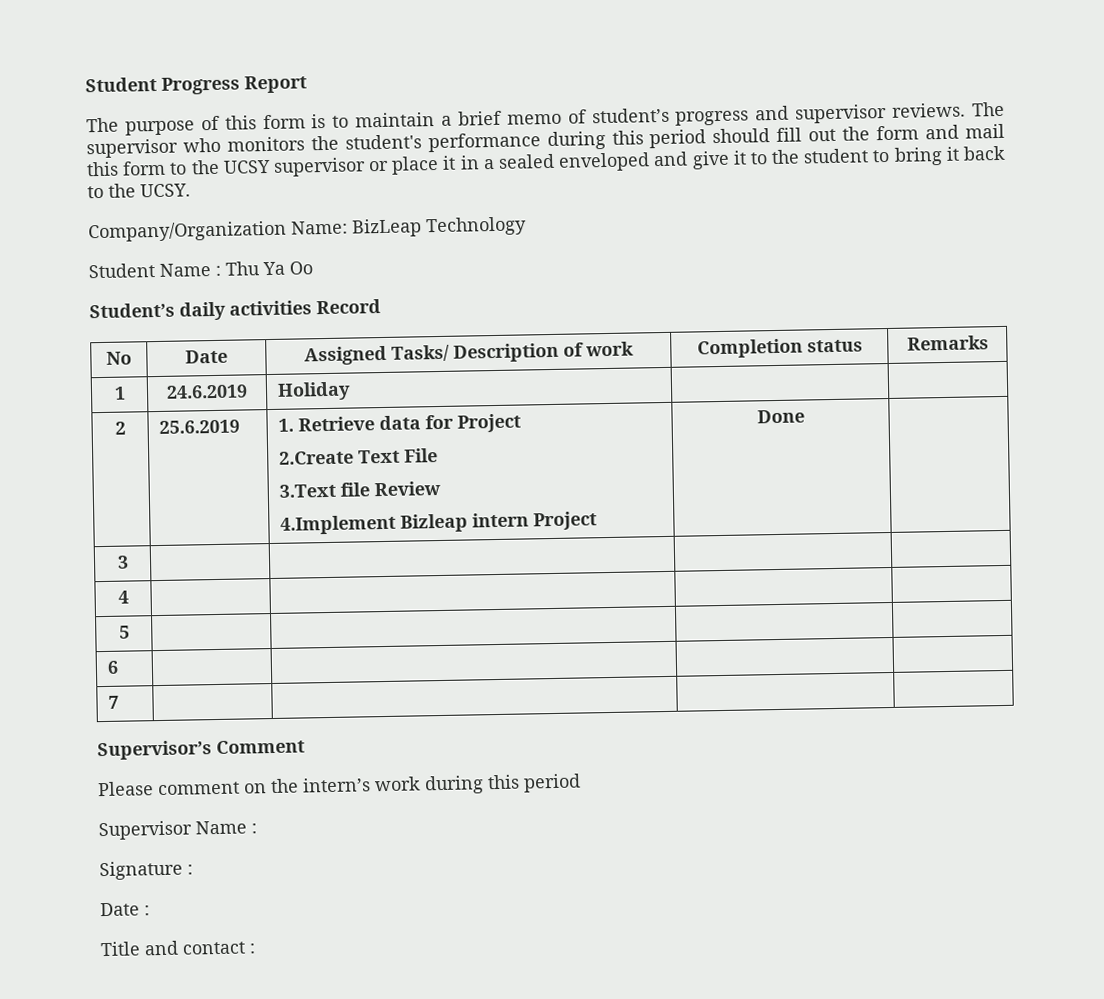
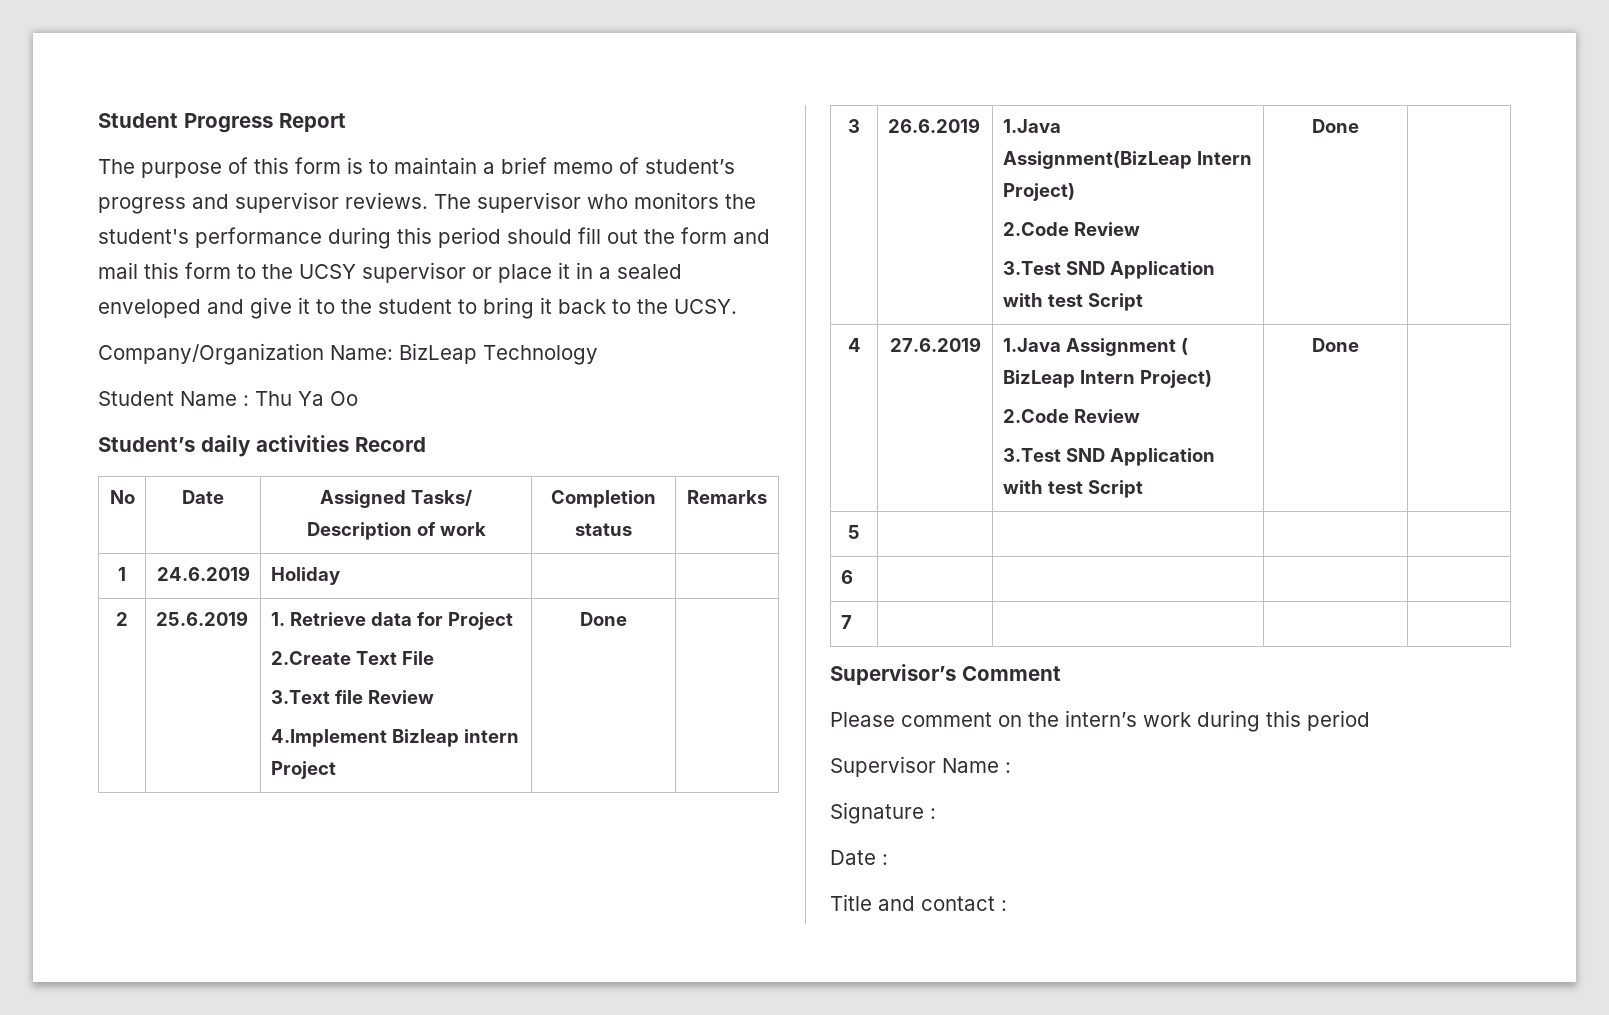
[117,590,129,604] | | | // 4 | | | -> [887,118,980,133] [1002,119,1061,133] [1002,151,1252,169] [1002,183,1075,201] [1002,222,1140,236] [1002,261,1215,279] [1002,293,1143,311] [1312,119,1359,133] [847,338,861,352] [889,337,981,352] [1002,338,1188,356] [1002,370,1212,388] [1002,409,1140,423] [1002,448,1215,466] [1002,480,1143,498] [1312,338,1359,352] 26.6.2019 | 1.Java Assignment(BizLeap Intern Project) // 2.Code Review // 3.Test SND Application with test Script | Done | // 4 | 27.6.2019 | 1.Java Assignment ( BizLeap Intern Project) // 2.Code Review // 3.Test SND Application with test Script | Done

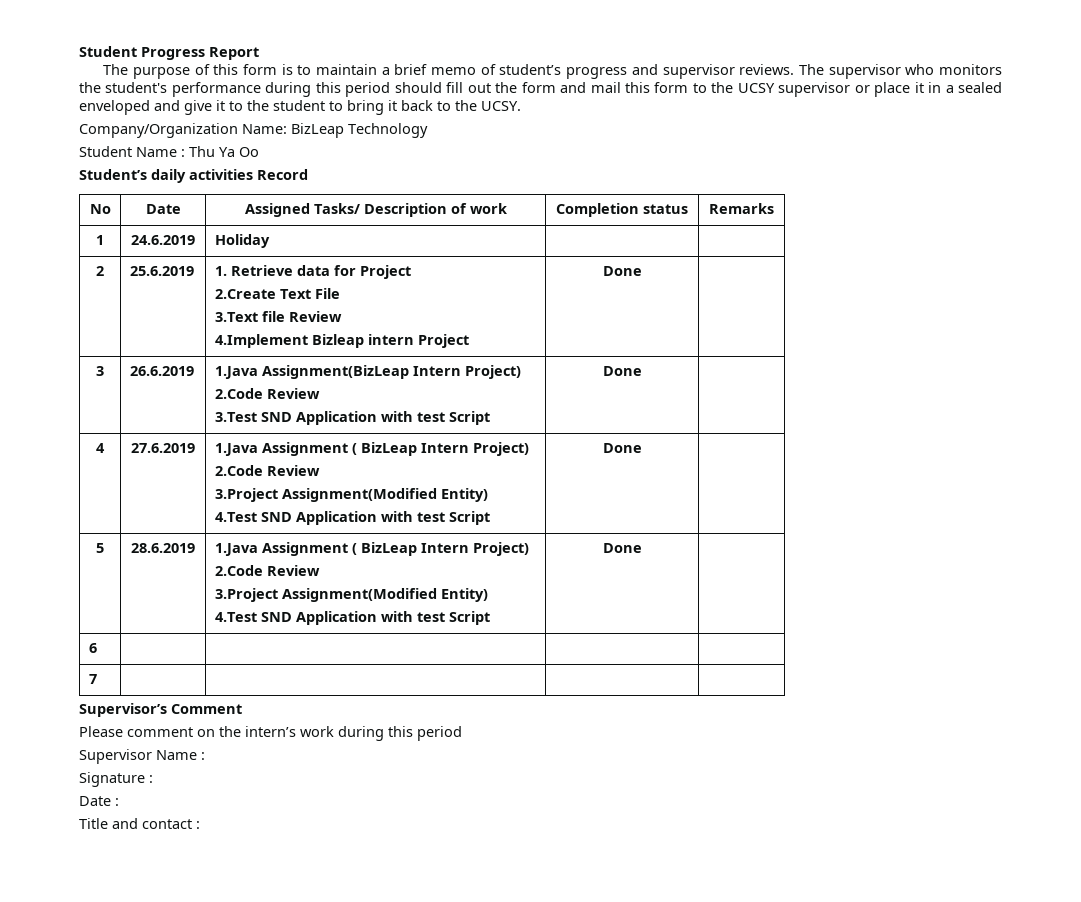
[1002,448,1061,462] 3.Test -> [214,488,488,502] [214,512,257,522] 3.Project Assignment(Modified Entity) // 4.Test
(860, 532) | | -> [131,543,195,553] [214,542,529,556] [214,565,320,576] [214,588,488,602] [214,611,490,625] [602,543,642,553] 28.6.2019 | 1.Java Assignment ( BizLeap Intern Project) // 2.Code Review // 3.Project Assignment(Modified Entity) // 4.Test SND Application with test Script | Done

